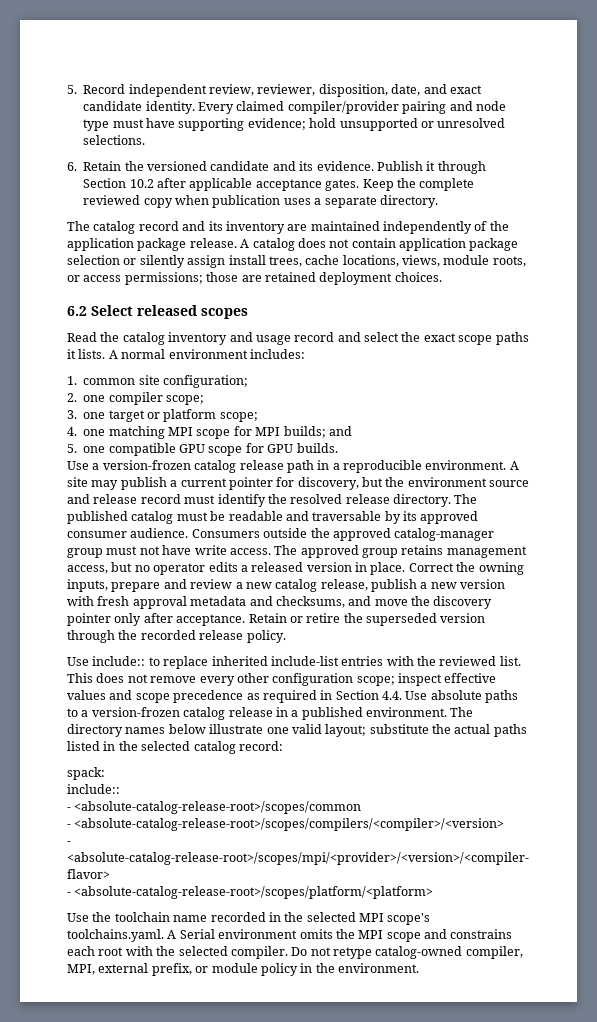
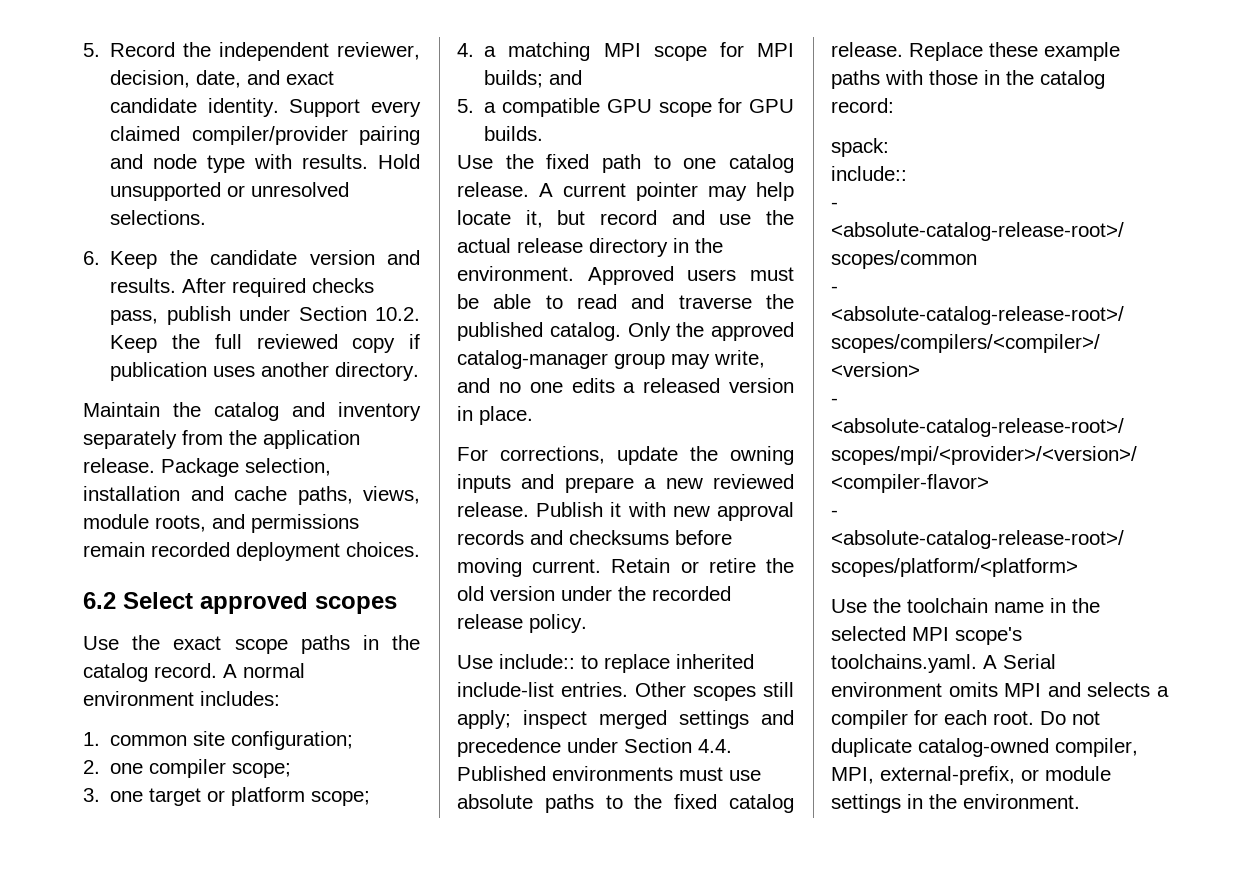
[128,84,388,97] independent review, reviewer, disposition, -> [183,42,420,61] [110,70,191,88] the independent reviewer, decision,
[198,102,234,114] Every -> [289,99,421,117] Support every
[112,118,337,131] must have supporting evidence; hold -> [254,154,420,169] with results. Hold
[83,161,486,174] [83,178,475,191] Retain the versioned candidate and its evidence. Publish it through Section 10.2 after applicable acceptance gates. Keep the complete -> [110,250,420,269] [110,278,375,297] [110,306,420,325] [110,334,242,353] Keep the candidate version and results. After required checks pass, publish under Section 10.2. Keep the full
[175,195,209,205] when -> [409,334,420,349] if
[314,196,377,208] a separate -> [261,362,330,377] another
[67,221,509,234] [67,238,519,251] [67,255,526,268] [67,272,316,285] The catalog record and its inventory are maintained independently of the application package release. A catalog does not contain application package selection or silently assign install trees, cache locations, views, module roots, or access permissions; those are retained -> [83,402,421,421] [83,430,360,449] [83,458,331,477] [83,486,420,505] [83,514,359,533] [83,542,230,557] Maintain the catalog and inventory separately from the application release. Package selection, installation and cache paths, views, module roots, and permissions remain recorded
[137,305,197,316] released -> [200,592,308,614] approved
[67,332,529,345] [67,349,106,359] Read the catalog inventory and usage record and select the exact scope paths it lists. -> [83,635,420,654] [83,663,217,682] Use the exact scope paths in the catalog record.
[83,429,106,436] one -> [484,46,497,57] a
[83,446,106,453] one -> [484,102,497,113] a
[92,460,519,473] [67,477,530,490] [67,494,478,507] [67,511,479,524] [67,528,495,541] [67,545,527,558] [67,562,206,575] a version-frozen catalog release path in a reproducible environment. A site may publish a current pointer for discovery, but the environment source and release record must identify the resolved release directory. The published catalog must be readable and traversable by its approved consumer audience. Consumers outside the approved catalog-manager group must not have write access. The approved group retains management access, but no operator -> [505,154,794,173] [457,182,794,201] [457,210,794,228] [457,238,723,257] [457,266,794,285] [457,294,794,309] [457,322,794,341] [457,350,765,369] [457,378,563,393] the fixed path to one catalog release. A current pointer may help locate it, but record and use the actual release directory in the environment. Approved users must be able to read and traverse the published catalog. Only the approved catalog-manager group may write, and no one
[408,562,524,575] [67,579,506,592] [67,596,493,609] [67,613,246,626] Correct the owning inputs, prepare and review a new catalog release, publish a new version with fresh approval metadata and checksums, and move the discovery pointer only after acceptance. -> [457,446,794,465] [457,474,794,493] [457,502,794,521] [457,530,732,545] [457,558,602,577] // For corrections, update the owning inputs and prepare a new reviewed release. Publish it with new approval records and checksums before moving current.
[366,613,486,626] [67,630,115,643] superseded version through -> [457,586,612,601] old version under
[341,656,521,666] [67,673,497,686] [67,690,519,703] [67,707,474,720] [67,724,527,737] [67,741,191,751] entries with the reviewed list. This does not remove every other configuration scope; inspect effective values and scope precedence as required in Section 4.4. Use absolute paths to a version-frozen catalog release in a published environment. The directory names below illustrate one valid layout; substitute the actual paths listed in the selected -> [561,682,794,701] [457,710,794,729] [457,738,732,757] [457,766,761,781] [457,794,794,813] [831,42,1120,61] [831,70,1034,89] entries. Other scopes still apply; inspect merged settings and precedence under Section 4.4. Published environments must use absolute paths to the fixed catalog release. Replace these example paths with those in the
[210,912,266,922] recorded -> (1044, 607) none
[335,929,513,942] [67,946,288,959] the MPI scope and constrains each root with the selected compiler. -> [1004,682,1169,697] [831,710,1034,729] MPI and selects a compiler for each root.
[333,947,372,959] retype -> [831,738,912,757] duplicate
[98,963,192,976] external prefix, -> [880,766,1015,785] external-prefix,
[260,963,298,976] policy -> [831,794,901,813] settings

